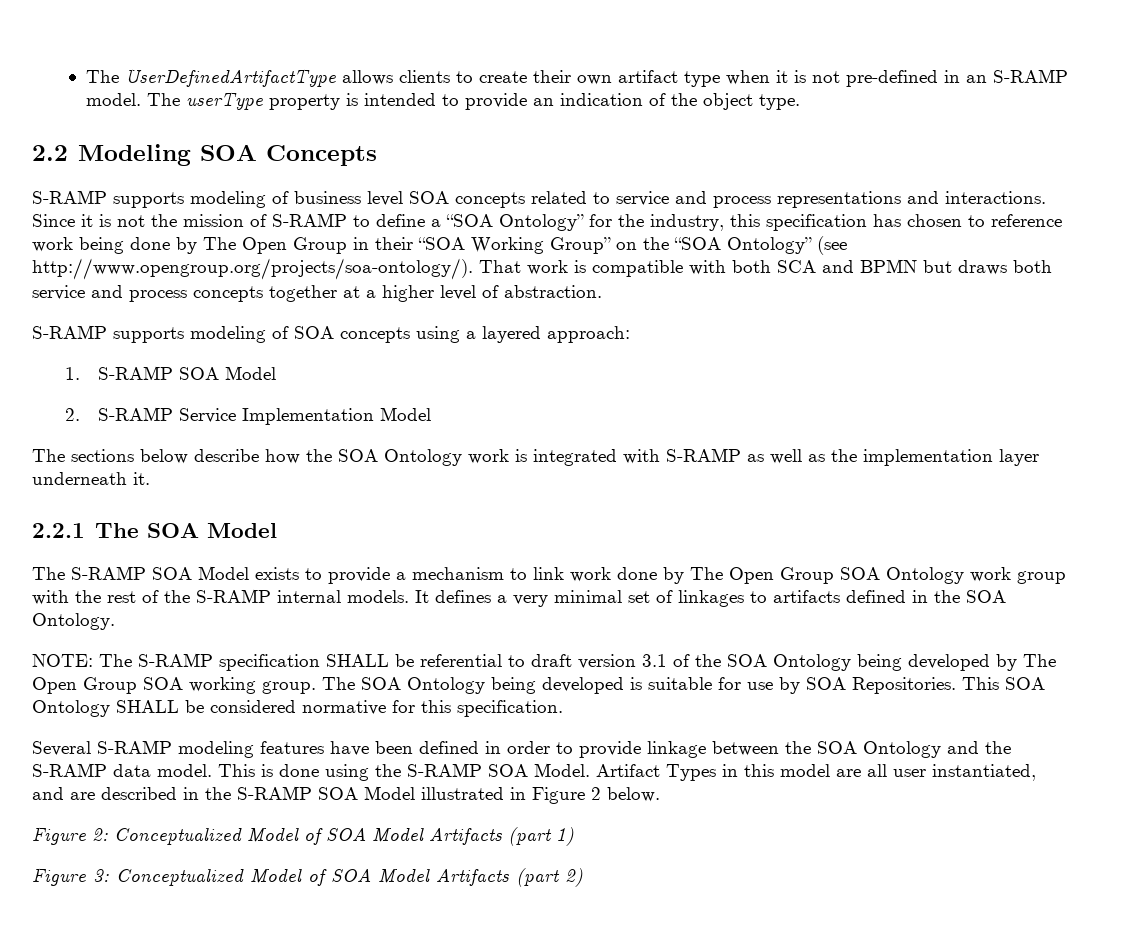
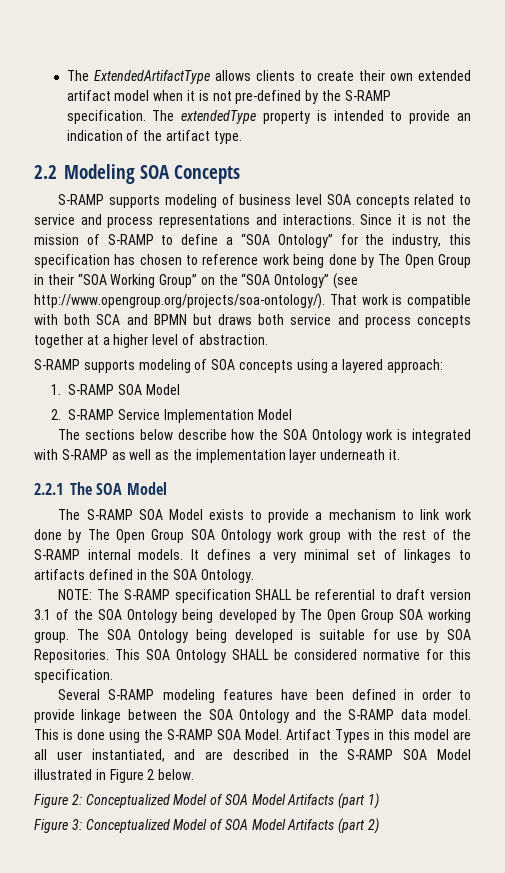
[86,69,337,87] The UserDefinedArtifactType -> [66,70,210,84] The ExtendedArtifactType
[618,70,721,87] artifact type -> [418,70,472,81] [66,90,150,101] extended artifact model
[944,69,1069,83] [86,92,264,110] in an S-RAMP model. The userType -> [305,90,391,104] [66,110,257,124] by the S-RAMP specification. The extendedType
[703,93,754,110] object -> [165,130,210,141] artifact

